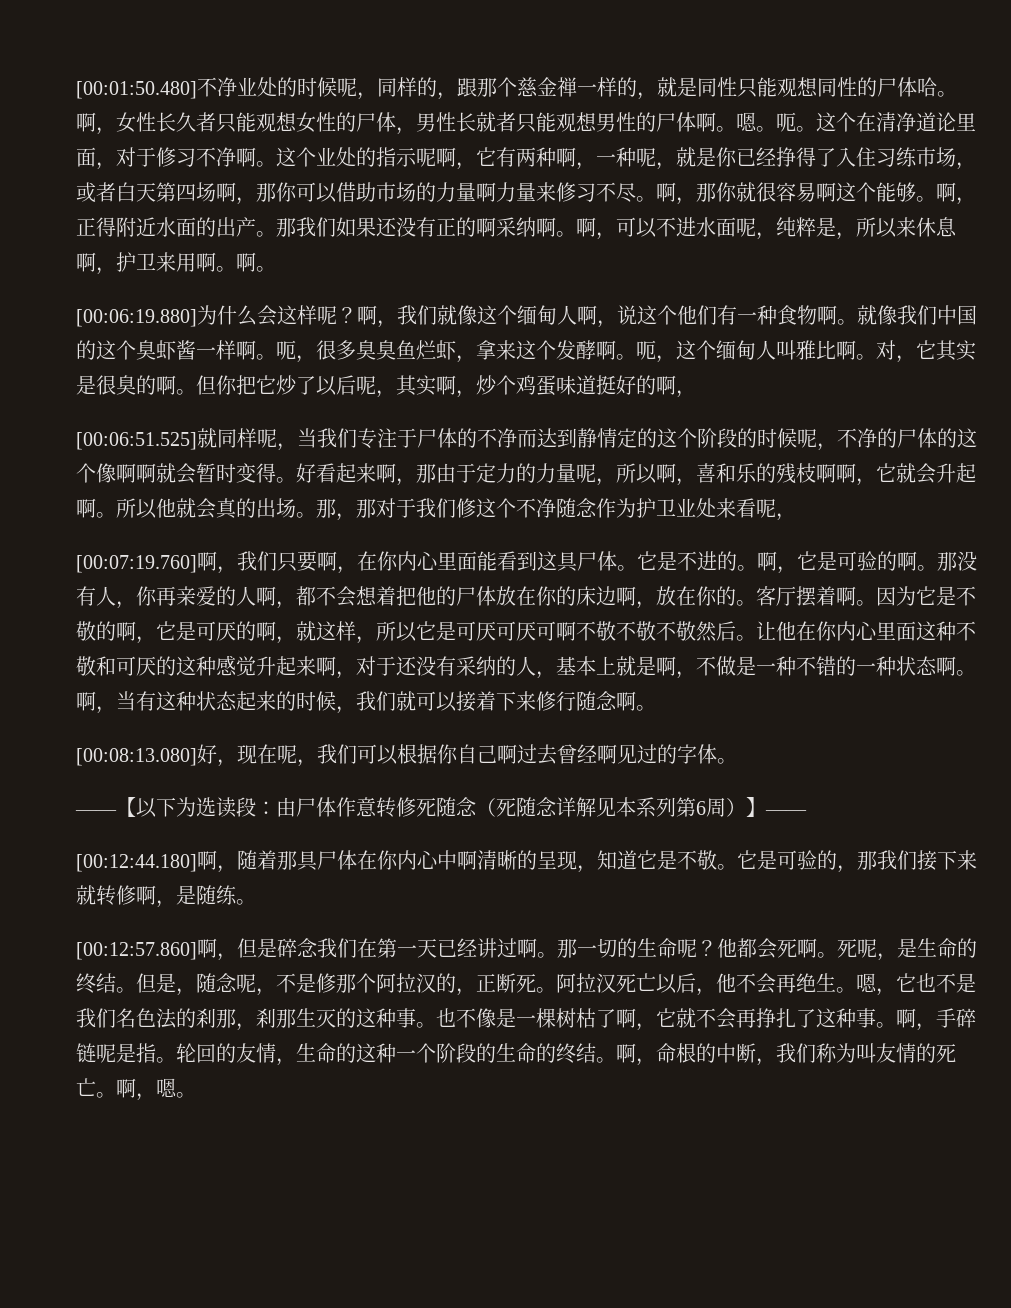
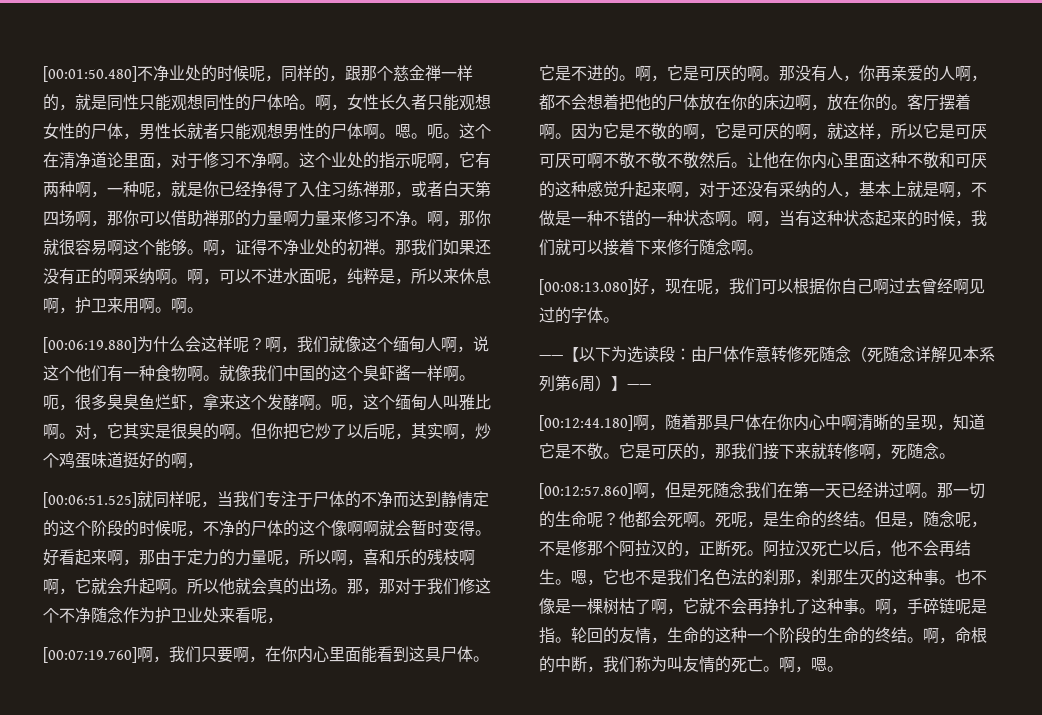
[916,147,956,167] 市场 -> [363,181,395,197] 禅那
[376,182,416,202] 市场 -> [203,210,235,226] 禅那
[616,183,636,203] 尽 -> [395,210,411,227] 净
[76,217,256,237] 正得附近水面的出产 -> [235,239,379,256] 证得不净业处的初禅
[857,551,877,571] 验 -> [715,66,731,81] 厌
[797,850,817,870] 验 -> [667,444,683,459] 厌
[176,885,237,905] 是随练 -> [891,443,939,460] 死随念
[277,938,297,958] 碎 -> [697,482,729,499] 死随
[796,973,816,992] 绝 -> [955,540,971,556] 结

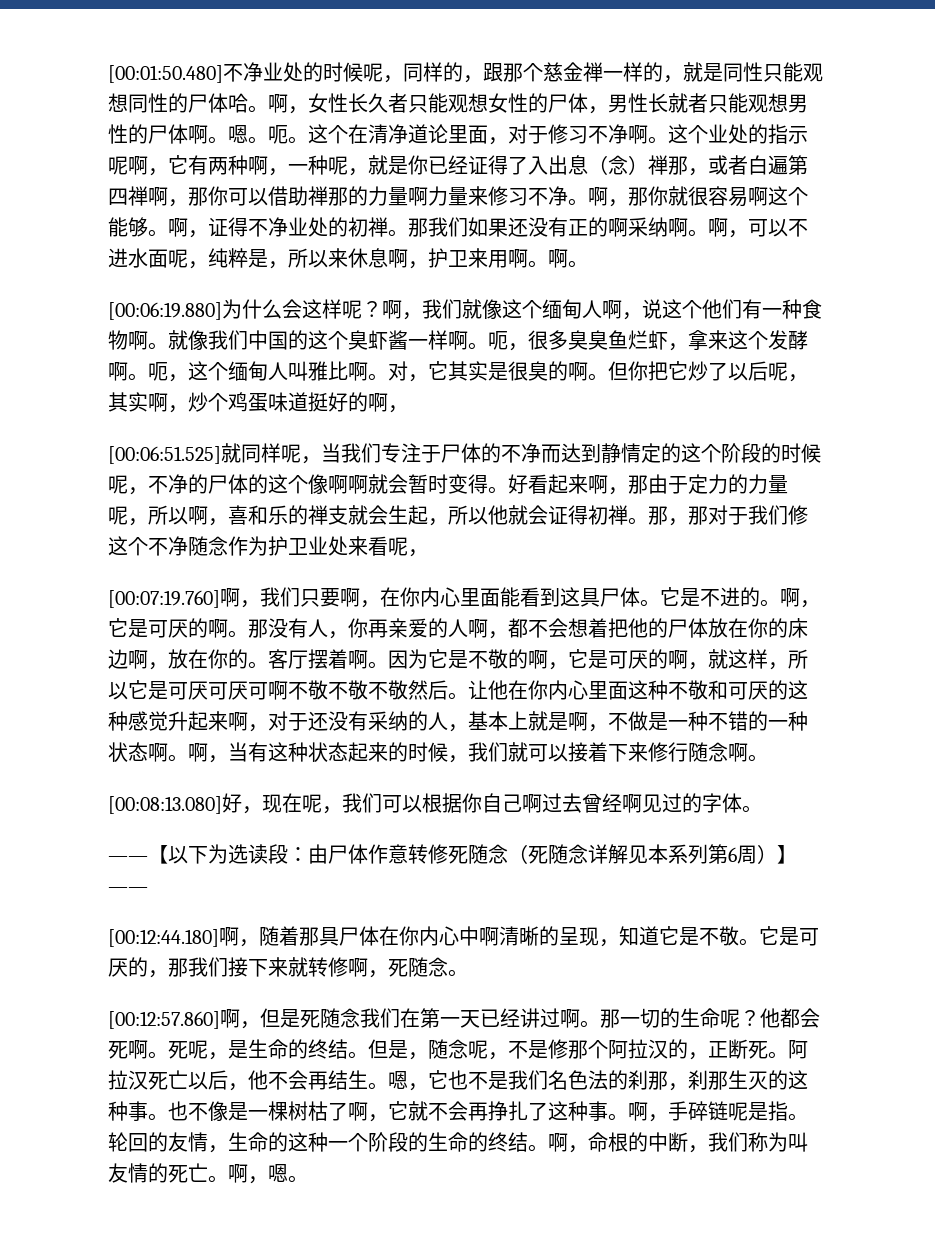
[251,181,363,198] 挣得了入住习练 -> [468,155,648,175] 证得了入出息（念）
[459,181,491,197] [43,210,75,227] 天第四场 -> [768,155,808,175] [108,186,148,206] 遍第四禅
[427,549,475,566] [43,578,187,595] 残枝啊啊，它就会升起啊。 -> [308,505,448,526] 禅支就会生起，
[267,578,331,595] 真的出场 -> [548,505,628,525] 证得初禅

